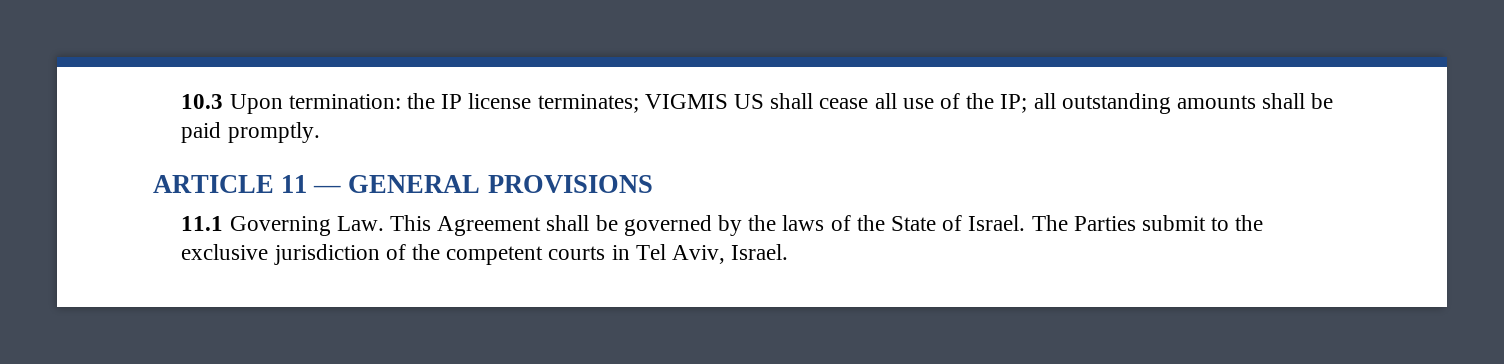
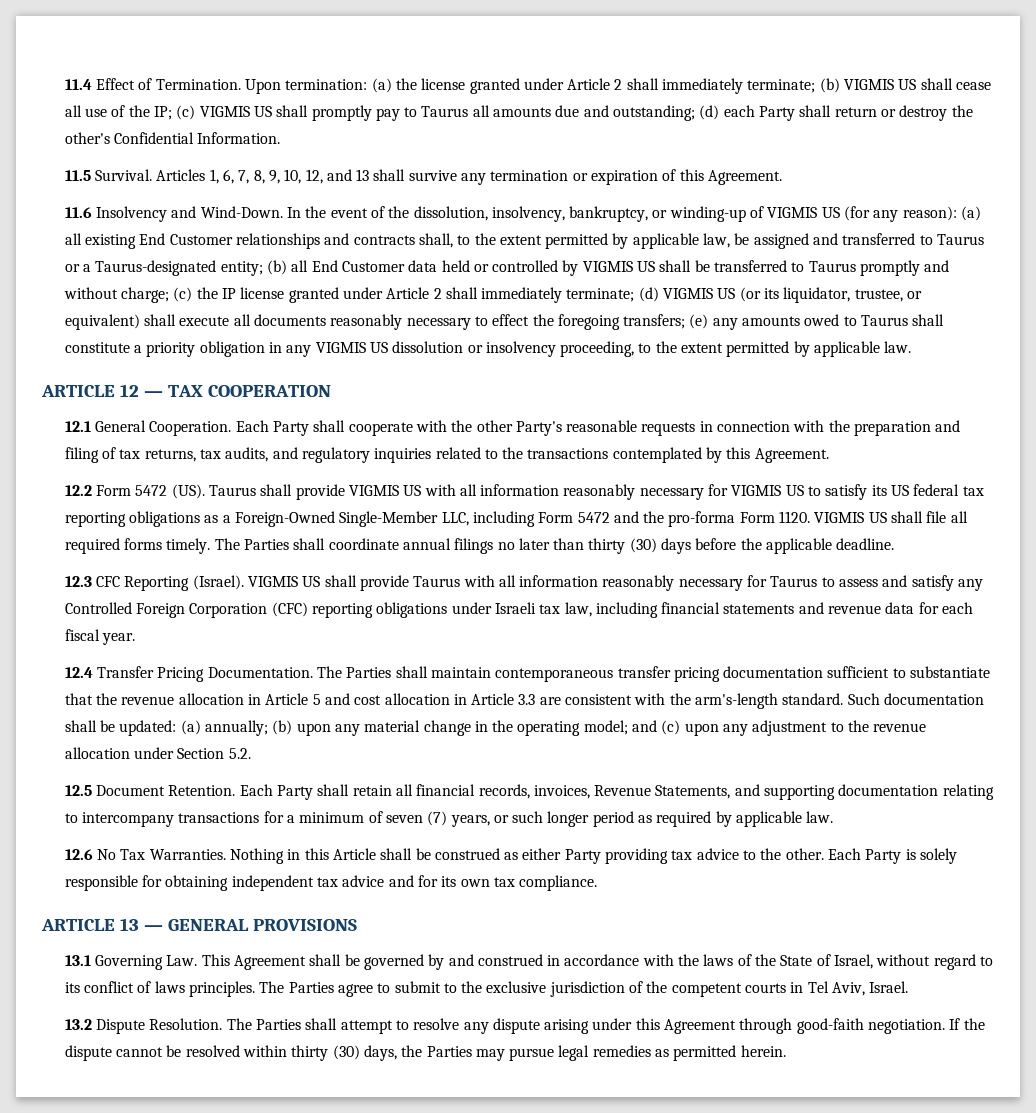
[181,93,639,114] 10.3 Upon termination: the IP license terminates; -> [64,78,840,94] 11.4 Effect of Termination. Upon termination: (a) the license granted under Article 2 shall immediately terminate; (b)
[1033,93,1334,114] [181,122,320,143] [153,175,308,193] all outstanding amounts shall be paid promptly. // ARTICLE 11 -> [176,105,973,121] [64,132,281,144] [64,169,783,185] [64,206,982,222] [64,233,985,249] [64,260,950,276] [63,287,923,303] [64,314,945,330] [64,341,912,357] [41,384,331,397] [64,420,961,436] [64,447,829,463] [64,484,984,500] [64,511,968,527] [64,538,895,554] [64,575,984,591] [64,602,974,618] [64,629,135,645] [64,666,991,682] [64,693,985,709] [64,720,927,736] [64,747,251,759] [64,784,994,800] [64,811,834,827] [64,848,957,864] [64,875,598,891] [41,918,139,931] (c) VIGMIS US shall promptly pay to Taurus all amounts due and outstanding; (d) each Party shall return or destroy the other's Confidential Information. // 11.5 Survival. Articles 1, 6, 7, 8, 9, 10, 12, and 13 shall survive any termination or expiration of this Agreement. // 11.6 Insolvency and Wind-Down. In the event of the dissolution, insolvency, bankruptcy, or winding-up of VIGMIS US (for any reason): (a) all existing End Customer relationships and contracts shall, to the extent permitted by applicable law, be assigned and transferred to Taurus or a Taurus-designated entity; (b) all End Customer data held or controlled by VIGMIS US shall be transferred to Taurus promptly and without charge; (c) the IP license granted under Article 2 shall immediately terminate; (d) VIGMIS US (or its liquidator, trustee, or equivalent) shall execute all documents reasonably necessary to effect the foregoing transfers; (e) any amounts owed to Taurus shall constitute a priority obligation in any VIGMIS US dissolution or insolvency proceeding, to the extent permitted by applicable law. // ARTICLE 12 — TAX COOPERATION // 12.1 General Cooperation. Each Party shall cooperate with the other Party's reasonable requests in connection with the preparation and filing of tax returns, tax audits, and regulatory inquiries related to the transactions contemplated by this Agreement. // 12.2 Form 5472 (US). Taurus shall provide VIGMIS US with all information reasonably necessary for VIGMIS US to satisfy its US federal tax reporting obligations as a Foreign-Owned Single-Member LLC, including Form 5472 and the pro-forma Form 1120. VIGMIS US shall file all required forms timely. The Parties shall coordinate annual filings no later than thirty (30) days before the applicable deadline. // 12.3 CFC Reporting (Israel). VIGMIS US shall provide Taurus with all information reasonably necessary for Taurus to assess and satisfy any Controlled Foreign Corporation (CFC) reporting obligations under Israeli tax law, including financial statements and revenue data for each fiscal year. // 12.4 Transfer Pricing Documentation. The Parties shall maintain contemporaneous transfer pricing documentation sufficient to substantiate that the revenue allocation in Article 5 and cost allocation in Article 3.3 are consistent with the arm's-length standard. Such documentation shall be updated: (a) annually; (b) upon any material change in the operating model; and (c) upon any adjustment to the revenue allocation under Section 5.2. // 12.5 Document Retention. Each Party shall retain all financial records, invoices, Revenue Statements, and supporting documentation relating to intercompany transactions for a minimum of seven (7) years, or such longer period as required by applicable law. // 12.6 No Tax Warranties. Nothing in this Article shall be construed as either Party providing tax advice to the other. Each Party is solely responsible for obtaining independent tax advice and for its own tax compliance. // ARTICLE 13
[181,216,224,231] 11.1 -> [64,955,91,966] 13.1
(742, 225) none -> [448,954,674,966] and construed in accordance with
[968,215,1136,231] Israel. The Parties -> [834,954,993,970] [64,981,391,997] Israel, without regard to its conflict of laws principles. The Parties agree to
(789, 252) none -> [64,1018,985,1034] [64,1045,786,1061] // 13.2 Dispute Resolution. The Parties shall attempt to resolve any dispute arising under this Agreement through good-faith negotiation. If the dispute cannot be resolved within thirty (30) days, the Parties may pursue legal remedies as permitted herein.

